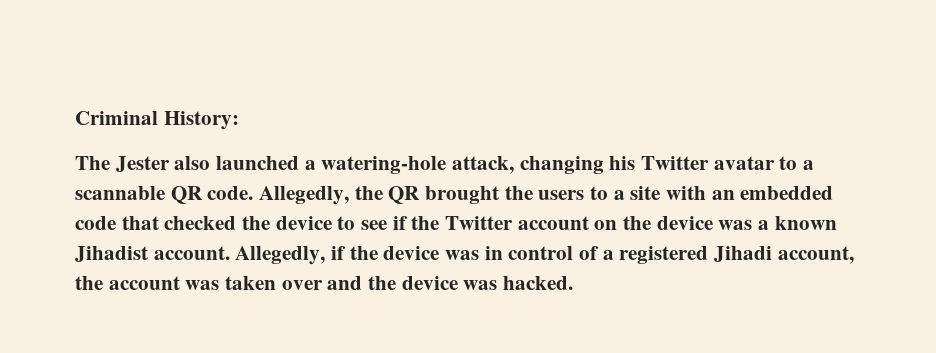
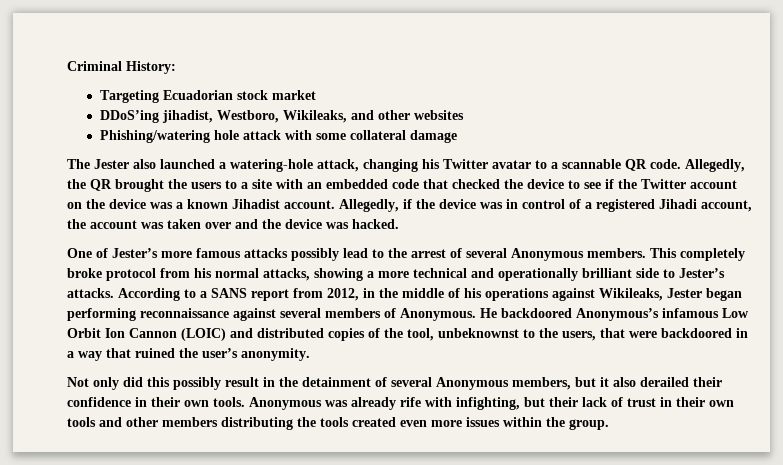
(239, 120) none -> [99,90,316,103] [99,110,464,123] [99,130,457,143] // Targeting Ecuadorian stock market // DDoS’ing jihadist, Westboro, Wikileaks, and other websites // Phishing/watering hole attack with some collateral damage
(574, 283) none -> [67,248,745,261] [67,268,725,281] [67,288,742,301] [67,308,749,321] [67,328,748,341] [67,348,310,361] [67,377,722,390] [67,397,734,410] [67,417,609,430] // One of Jester’s more famous attacks possibly lead to the arrest of several Anonymous members. This completely broke protocol from his normal attacks, showing a more technical and operationally brilliant side to Jester’s attacks. According to a SANS report from 2012, in the middle of his operations against Wikileaks, Jester began performing reconnaissance against several members of Anonymous. He backdoored Anonymous’s infamous Low Orbit Ion Cannon (LOIC) and distributed copies of the tool, unbeknownst to the users, that were backdoored in a way that ruined the user’s anonymity. // Not only did this possibly result in the detainment of several Anonymous members, but it also derailed their confidence in their own tools. Anonymous was already rife with infighting, but their lack of trust in their own tools and other members distributing the tools created even more issues within the group.

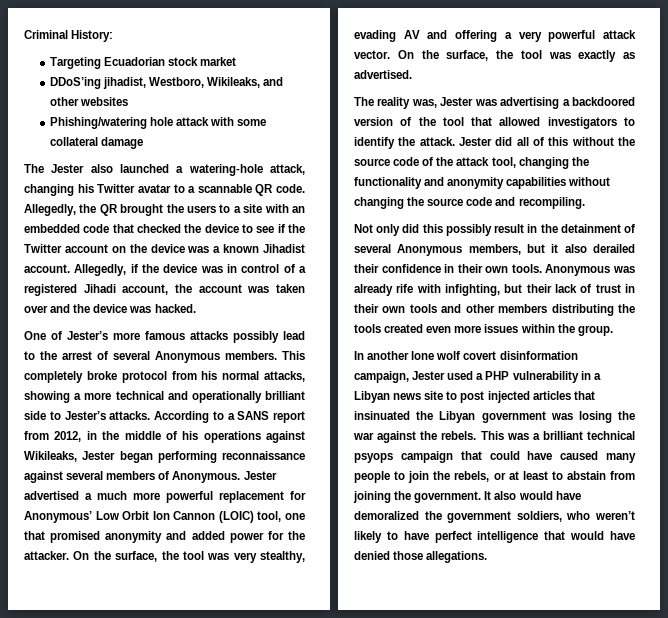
[480,308,719,321] He backdoored Anonymous’s infamous -> [243,471,277,480] [24,491,306,503] [24,511,92,523] Jester advertised a much more powerful replacement for Anonymous’
[230,328,748,341] [67,348,310,361] and distributed copies of the tool, unbeknownst to the users, that were backdoored in a way that ruined the user’s anonymity. -> [257,511,305,522] [24,531,305,543] [24,551,305,563] [354,30,636,42] [354,50,635,62] [354,70,412,79] [354,97,635,109] [354,117,635,129] [354,137,635,149] [354,157,589,169] [354,177,611,189] [354,197,585,209] tool, one that promised anonymity and added power for the attacker. On the surface, the tool was very stealthy, evading AV and offering a very powerful attack vector. On the surface, the tool was exactly as advertised. // The reality was, Jester was advertising a backdoored version of the tool that allowed investigators to identify the attack. Jester did all of this without the source code of the attack tool, changing the functionality and anonymity capabilities without changing the source code and recompiling.
(609, 424) none -> [354,351,578,360] [354,371,601,383] [354,391,595,403] [354,411,635,423] [353,431,635,443] [354,451,636,463] [354,471,635,483] [353,491,581,503] [354,511,635,523] [354,531,635,543] [354,551,488,563] // In another lone wolf covert disinformation campaign, Jester used a PHP vulnerability in a Libyan news site to post injected articles that insinuated the Libyan government was losing the war against the rebels. This was a brilliant technical psyops campaign that could have caused many people to join the rebels, or at least to abstain from joining the government. It also would have demoralized the government soldiers, who weren’t likely to have perfect intelligence that would have denied those allegations.

